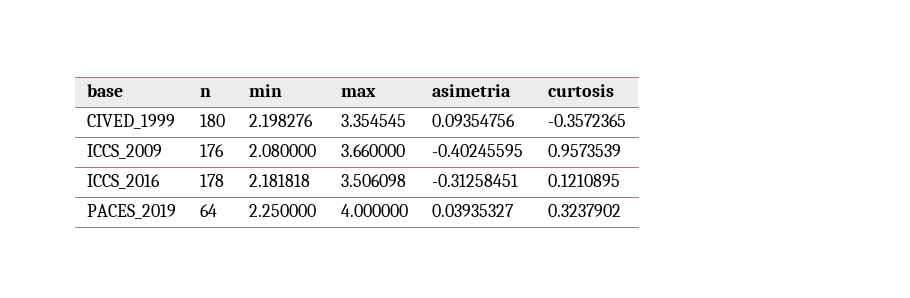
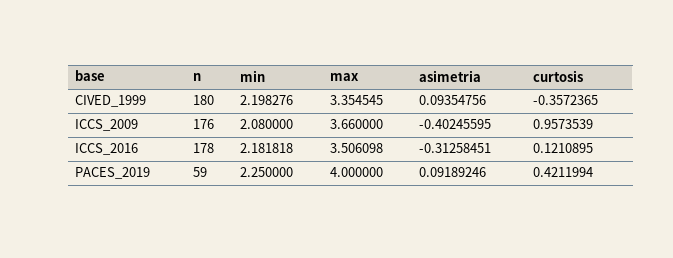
[199,204,217,217] 64 -> [192,167,207,177] 59
[431,204,514,217] [547,204,621,217] 0.03935327 | 0.3237902 -> [418,167,486,177] [532,167,593,177] 0.09189246 | 0.4211994

